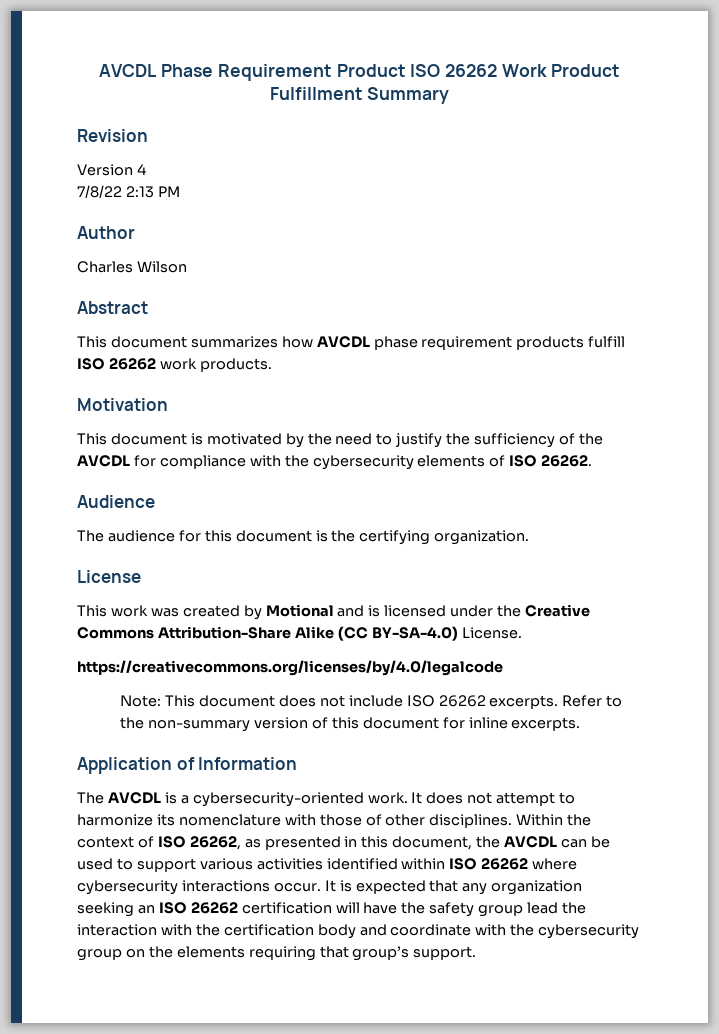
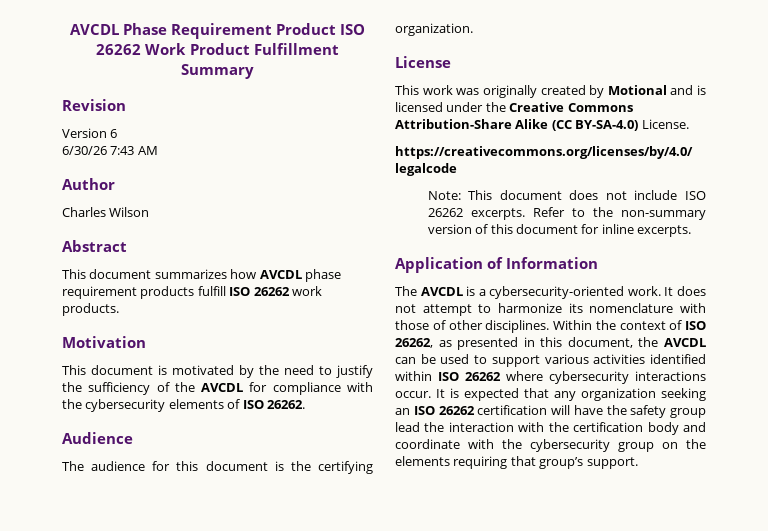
[136,164,146,175] [77,185,180,198] 4 // 7/8/22 2:13 PM -> [110,129,118,138] [62,146,158,155] 6 // 6/30/26 7:43 AM
(179, 612) none -> [482,85,537,98] originally

